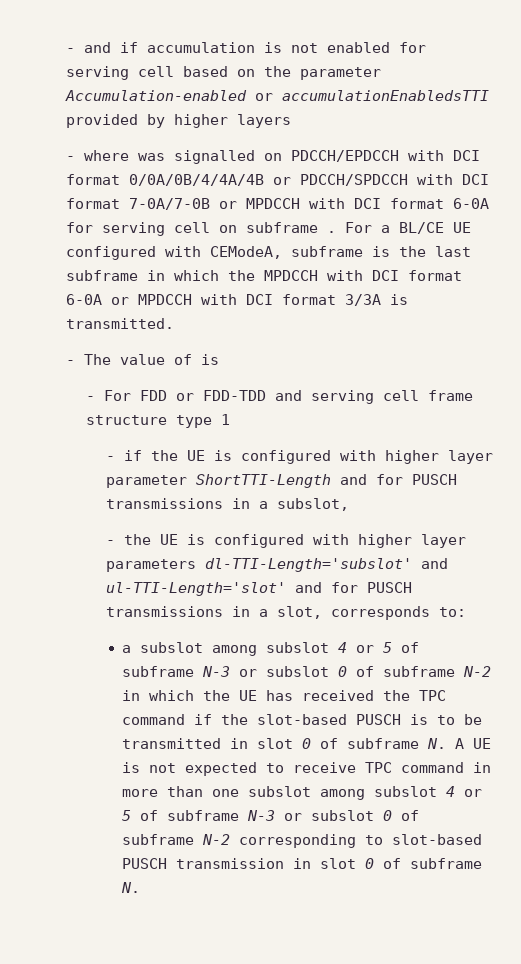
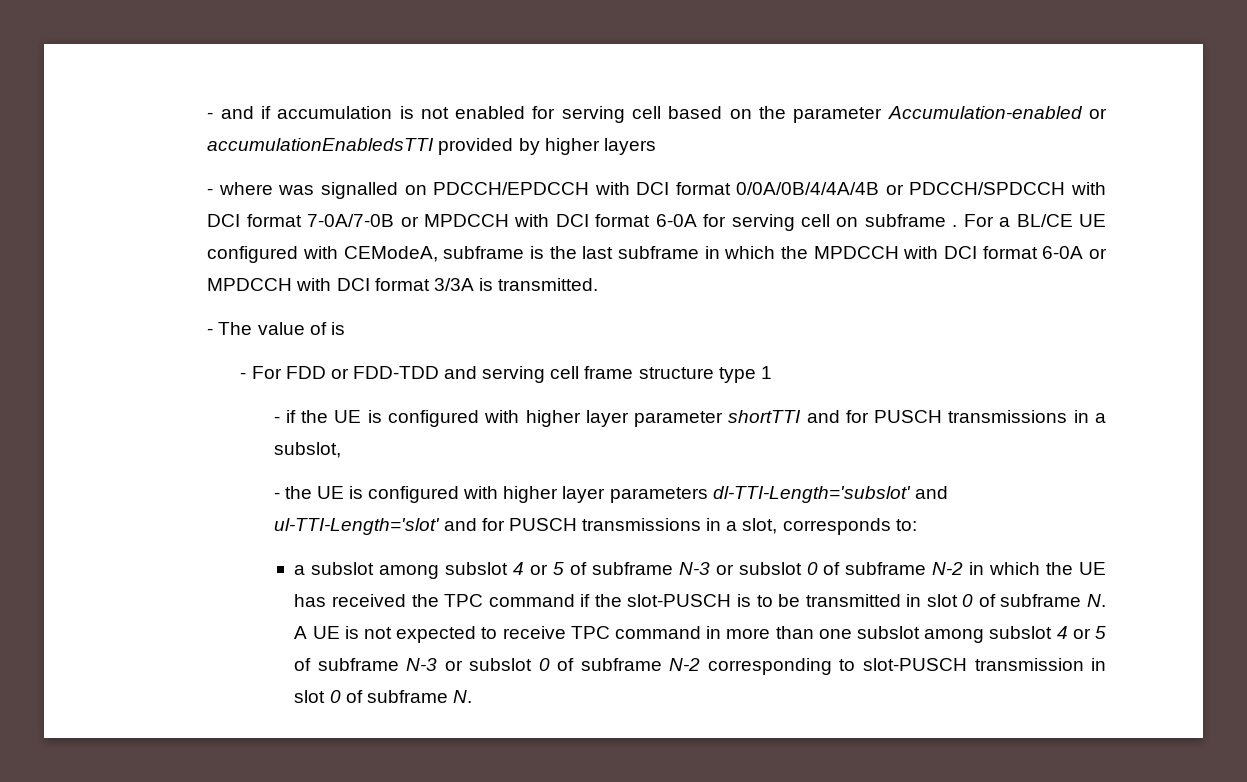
[195,474,331,488] ShortTTI-Length -> [728,410,802,423] shortTTI
[257,714,402,725] slot-based PUSCH -> [627,594,732,607] slot-PUSCH
[392,834,483,845] [122,858,168,869] slot-based PUSCH -> [862,658,967,671] slot-PUSCH

